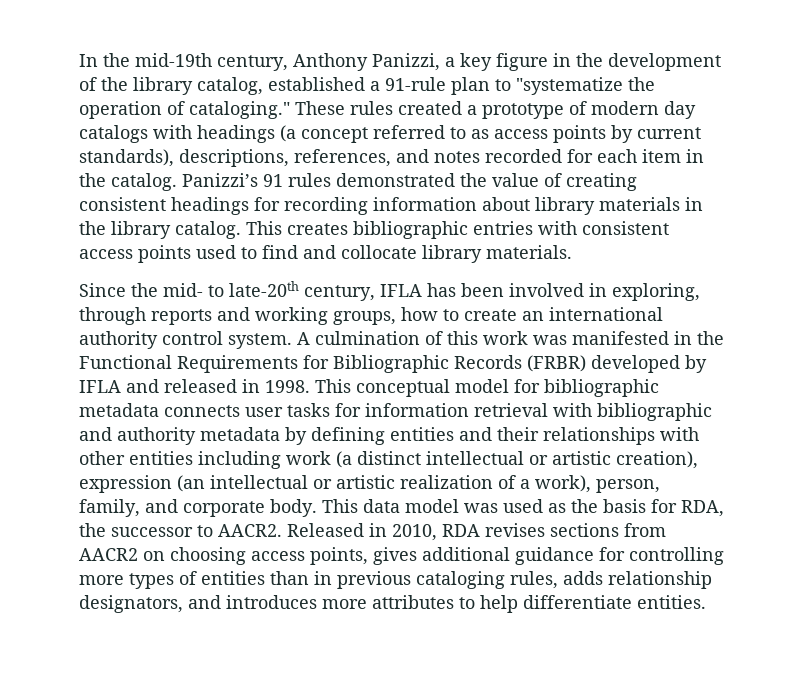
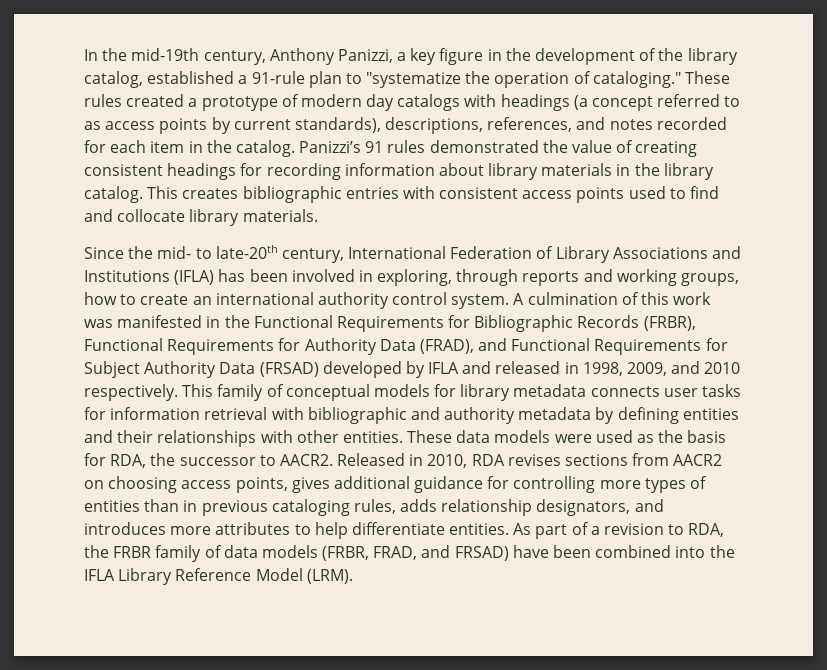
[380,284,422,297] IFLA -> [348,246,742,263] [84,270,215,285] International Federation of Library Associations and Institutions (IFLA)
[527,355,586,372] (FRBR) -> [643,316,696,331] [84,338,728,355] [84,361,319,378] (FRBR), Functional Requirements for Authority Data (FRAD), and Functional Requirements for Subject Authority Data (FRSAD)
[265,379,659,397] 1998. This conceptual model for bibliographic -> [582,361,741,376] [84,384,511,401] 1998, 2009, and 2010 respectively. This family of conceptual models for library
[129,451,698,469] [79,475,660,493] [79,499,498,517] entities including work (a distinct intellectual or artistic creation), expression (an intellectual or artistic realization of a work), person, family, and corporate body. This data model was -> [342,430,592,443] entities. These data models were
(706, 602) none -> [513,522,725,539] [84,545,735,562] [84,568,353,585] As part of a revision to RDA, the FRBR family of data models (FRBR, FRAD, and FRSAD) have been combined into the IFLA Library Reference Model (LRM).

